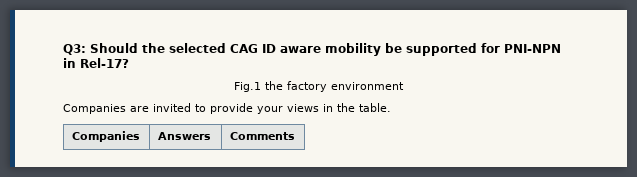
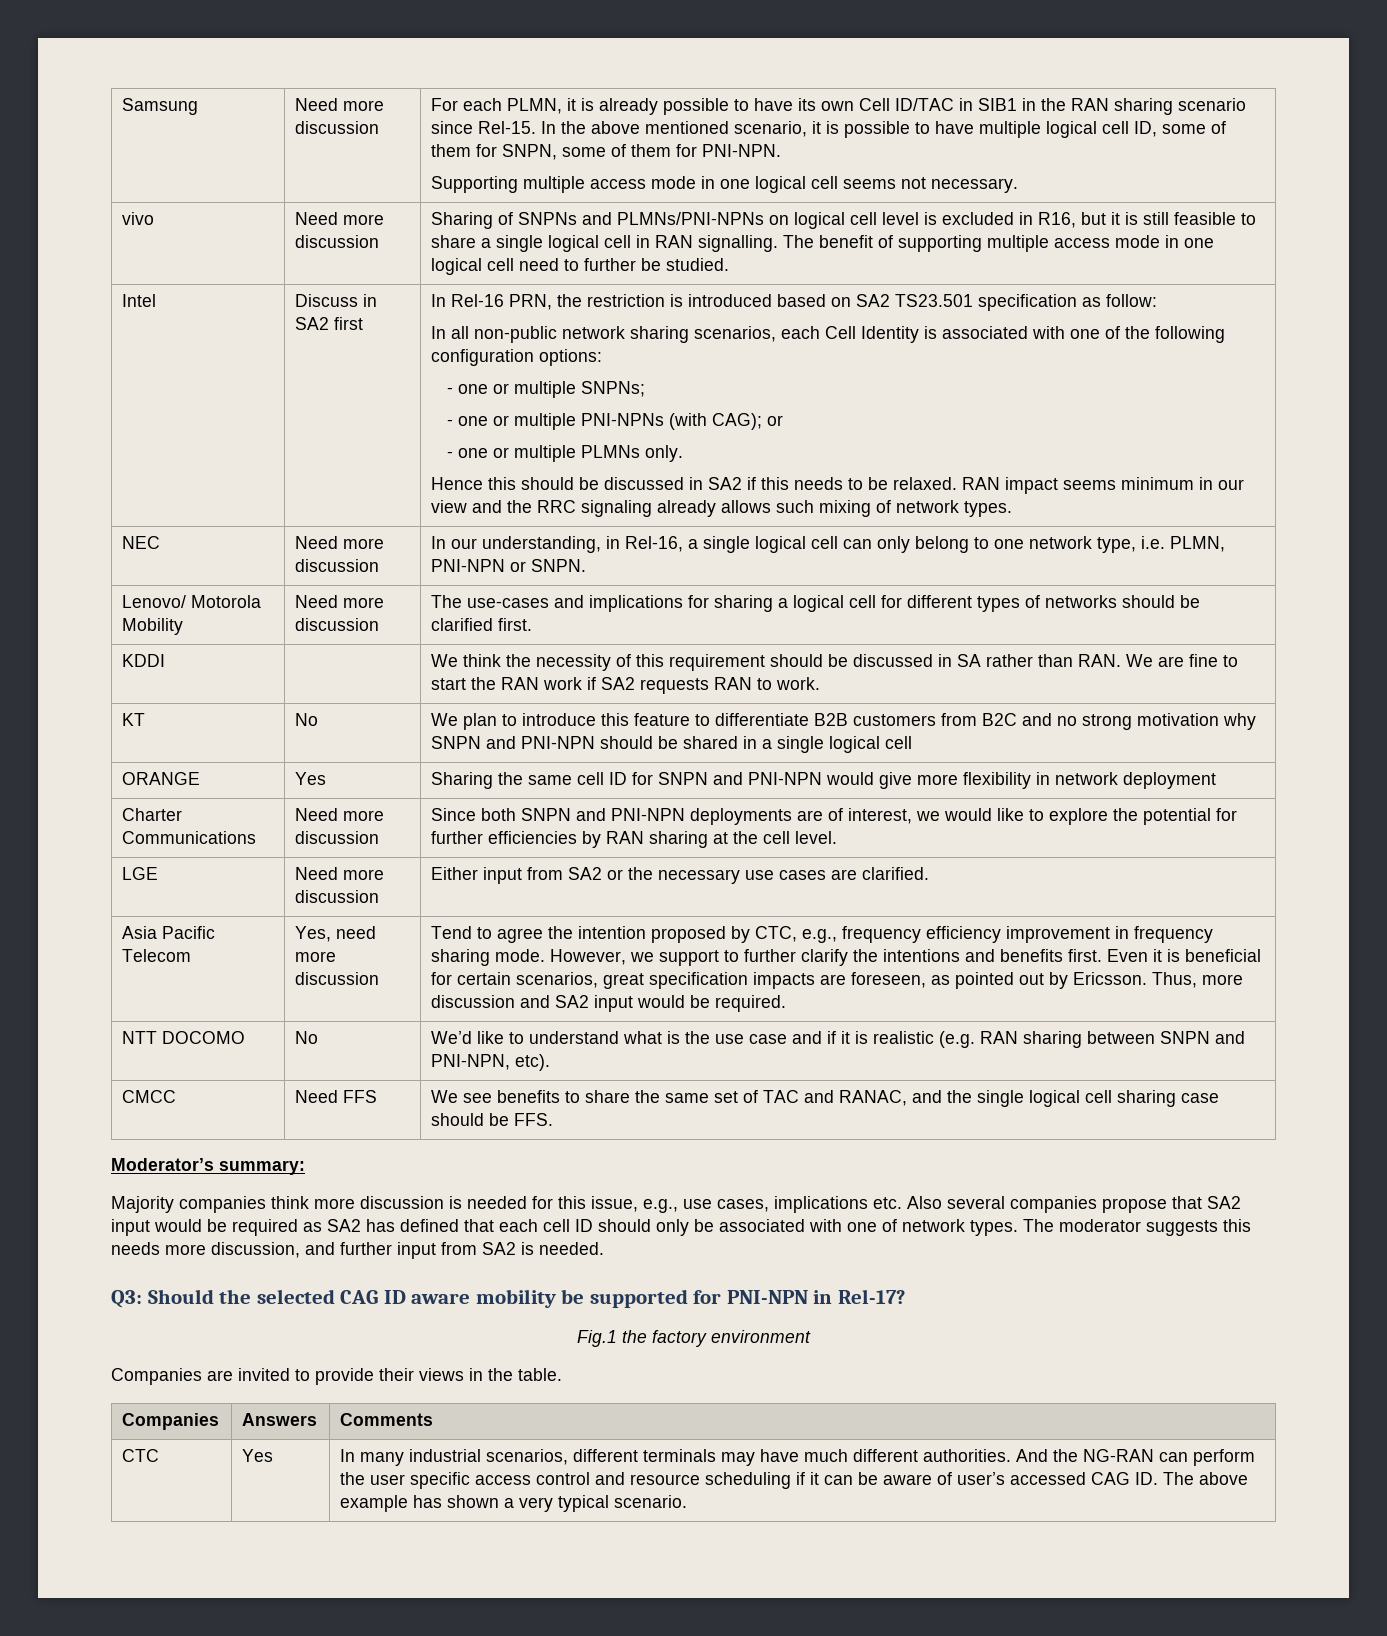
(63, 49) none -> [122,98,199,115] [295,98,385,111] [295,121,380,134] [431,98,1247,115] [431,121,1227,138] [431,144,782,160] [431,176,1019,193] [122,212,155,225] [295,212,385,225] [295,235,380,248] [431,212,1257,229] [431,235,1215,252] [431,258,730,275] [122,294,157,307] [295,294,378,307] [295,317,364,330] [431,294,1158,311] [431,326,1226,343] [431,349,603,366] [446,381,645,398] [446,413,783,430] [446,445,683,462] [431,477,1245,494] [431,500,1013,517] [122,536,161,549] [295,536,385,549] [295,559,380,572] [431,536,1226,553] [431,559,587,572] [122,595,262,608] [122,618,184,635] [295,595,385,608] [295,618,380,631] [431,595,1201,612] [431,618,533,631] [122,654,166,667] [431,654,1239,671] [431,677,821,694] [122,713,146,726] [295,713,319,726] [431,713,1257,730] [431,736,913,753] [122,772,201,785] [295,772,327,785] [431,772,1217,789] [122,808,183,821] [122,831,257,844] [295,808,385,821] [295,831,380,844] [431,808,1238,825] [431,831,838,848] [122,867,159,880] [295,867,385,880] [295,890,380,903] [431,867,930,884] [122,926,216,939] [122,949,192,962] [295,926,377,942] [295,951,337,962] [295,972,380,985] [431,926,1214,943] [431,949,1262,966] [431,972,1244,989] [431,995,787,1012] [122,1031,246,1044] [295,1031,319,1044] [431,1031,1246,1048] [431,1054,551,1071] [122,1090,177,1103] [295,1090,378,1103] [431,1090,1220,1107] [431,1113,554,1126] [111,1158,305,1175] [111,1196,1241,1213] [111,1219,1251,1236] [111,1242,604,1259] Samsung | Need more discussion | For each PLMN, it is already possible to have its own Cell ID/TAC in SIB1 in the RAN sharing scenario since Rel-15. In the above mentioned scenario, it is possible to have multiple logical cell ID, some of them for SNPN, some of them for PNI-NPN. // Supporting multiple access mode in one logical cell seems not necessary. // vivo | Need more discussion | Sharing of SNPNs and PLMNs/PNI-NPNs on logical cell level is excluded in R16, but it is still feasible to share a single logical cell in RAN signalling. The benefit of supporting multiple access mode in one logical cell need to further be studied. // Intel | Discuss in SA2 first | In Rel-16 PRN, the restriction is introduced based on SA2 TS23.501 specification as follow: // In all non-public network sharing scenarios, each Cell Identity is associated with one of the following configuration options: // - one or multiple SNPNs; // - one or multiple PNI-NPNs (with CAG); or // - one or multiple PLMNs only. // Hence this should be discussed in SA2 if this needs to be relaxed. RAN impact seems minimum in our view and the RRC signaling already allows such mixing of network types. // NEC | Need more discussion | In our understanding, in Rel-16, a single logical cell can only belong to one network type, i.e. PLMN, PNI-NPN or SNPN. // Lenovo/ Motorola Mobility | Need more discussion | The use-cases and implications for sharing a logical cell for different types of networks should be clarified first. // KDDI | | We think the necessity of this requirement should be discussed in SA rather than RAN. We are fine to start the RAN work if SA2 requests RAN to work. // KT | No | We plan to introduce this feature to differentiate B2B customers from B2C and no strong motivation why SNPN and PNI-NPN should be shared in a single logical cell // ORANGE | Yes | Sharing the same cell ID for SNPN and PNI-NPN would give more flexibility in network deployment // Charter Communications | Need more discussion | Since both SNPN and PNI-NPN deployments are of interest, we would like to explore the potential for further efficiencies by RAN sharing at the cell level. // LGE | Need more discussion | Either input from SA2 or the necessary use cases are clarified. // Asia Pacific Telecom | Yes, need more discussion | Tend to agree the intention proposed by CTC, e.g., frequency efficiency improvement in frequency sharing mode. However, we support to further clarify the intentions and benefits first. Even it is beneficial for certain scenarios, great specification impacts are foreseen, as pointed out by Ericsson. Thus, more discussion and SA2 input would be required. // NTT DOCOMO | No | We’d like to understand what is the use case and if it is realistic (e.g. RAN sharing between SNPN and PNI-NPN, etc). // CMCC | Need FFS | We see benefits to share the same set of TAC and RANAC, and the single logical cell sharing case should be FFS. // Moderator’s summary: // Majority companies think more discussion is needed for this issue, e.g., use cases, implications etc. Also several companies propose that SA2 input would be required as SA2 has defined that each cell ID should only be associated with one of network types. The moderator suggests this needs more discussion, and further input from SA2 is needed. //
[257,106,283,114] your -> [379,1368,414,1381] their
(295, 136) none -> [122,1449,160,1462] [242,1449,274,1462] [340,1449,1256,1466] [340,1472,1249,1489] [340,1495,688,1512] // CTC | Yes | In many industrial scenarios, different terminals may have much different authorities. And the NG-RAN can perform the user specific access control and resource scheduling if it can be aware of user’s accessed CAG ID. The above example has shown a very typical scenario.

